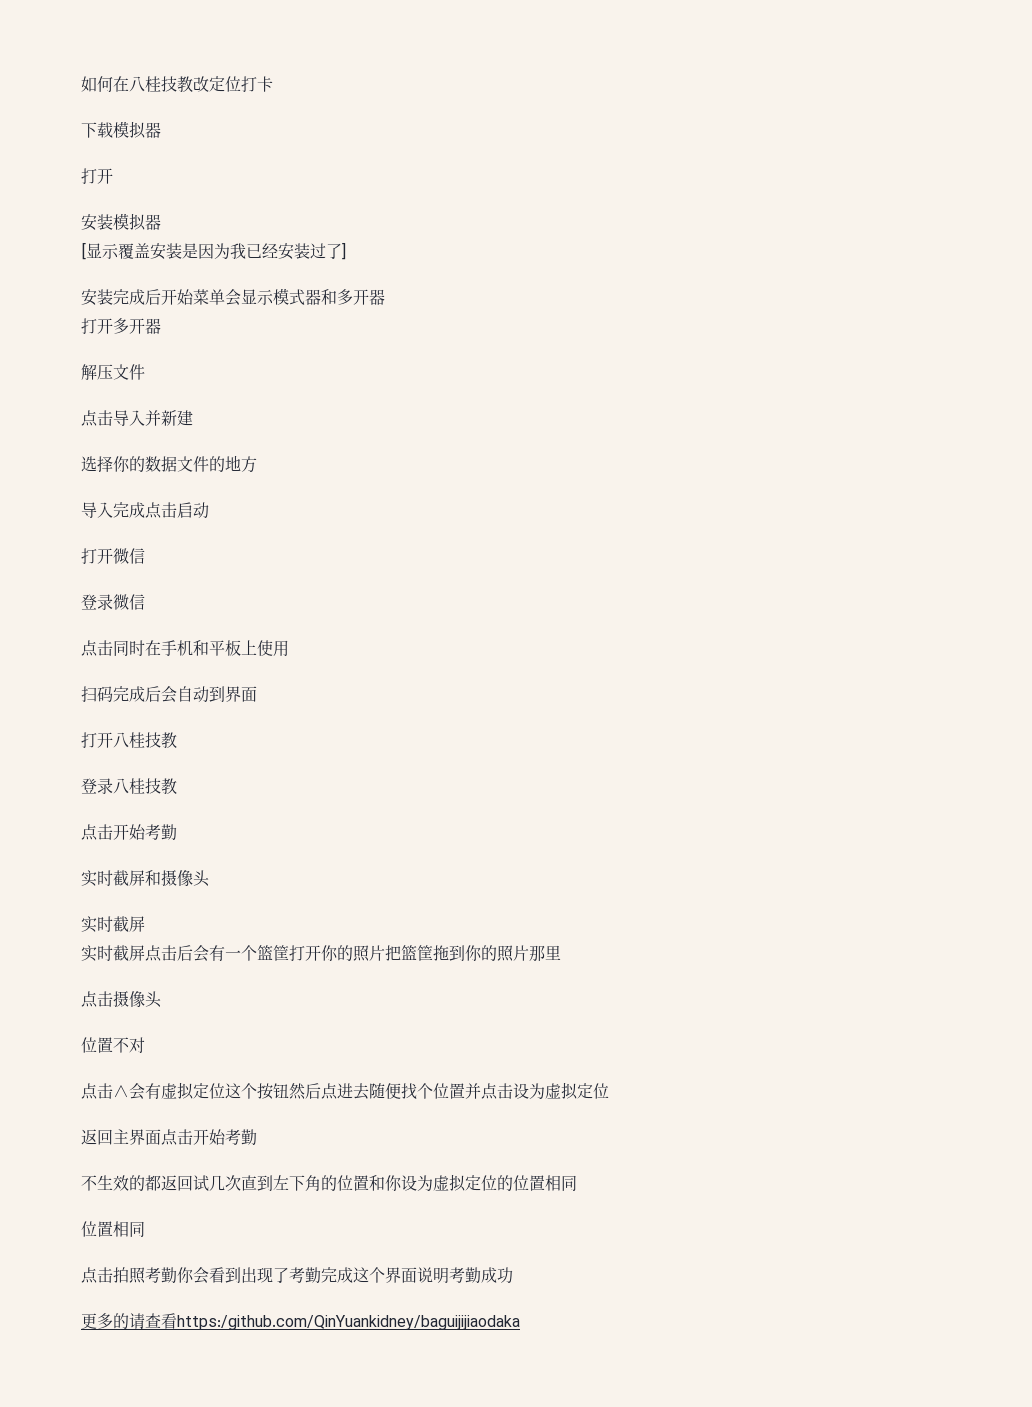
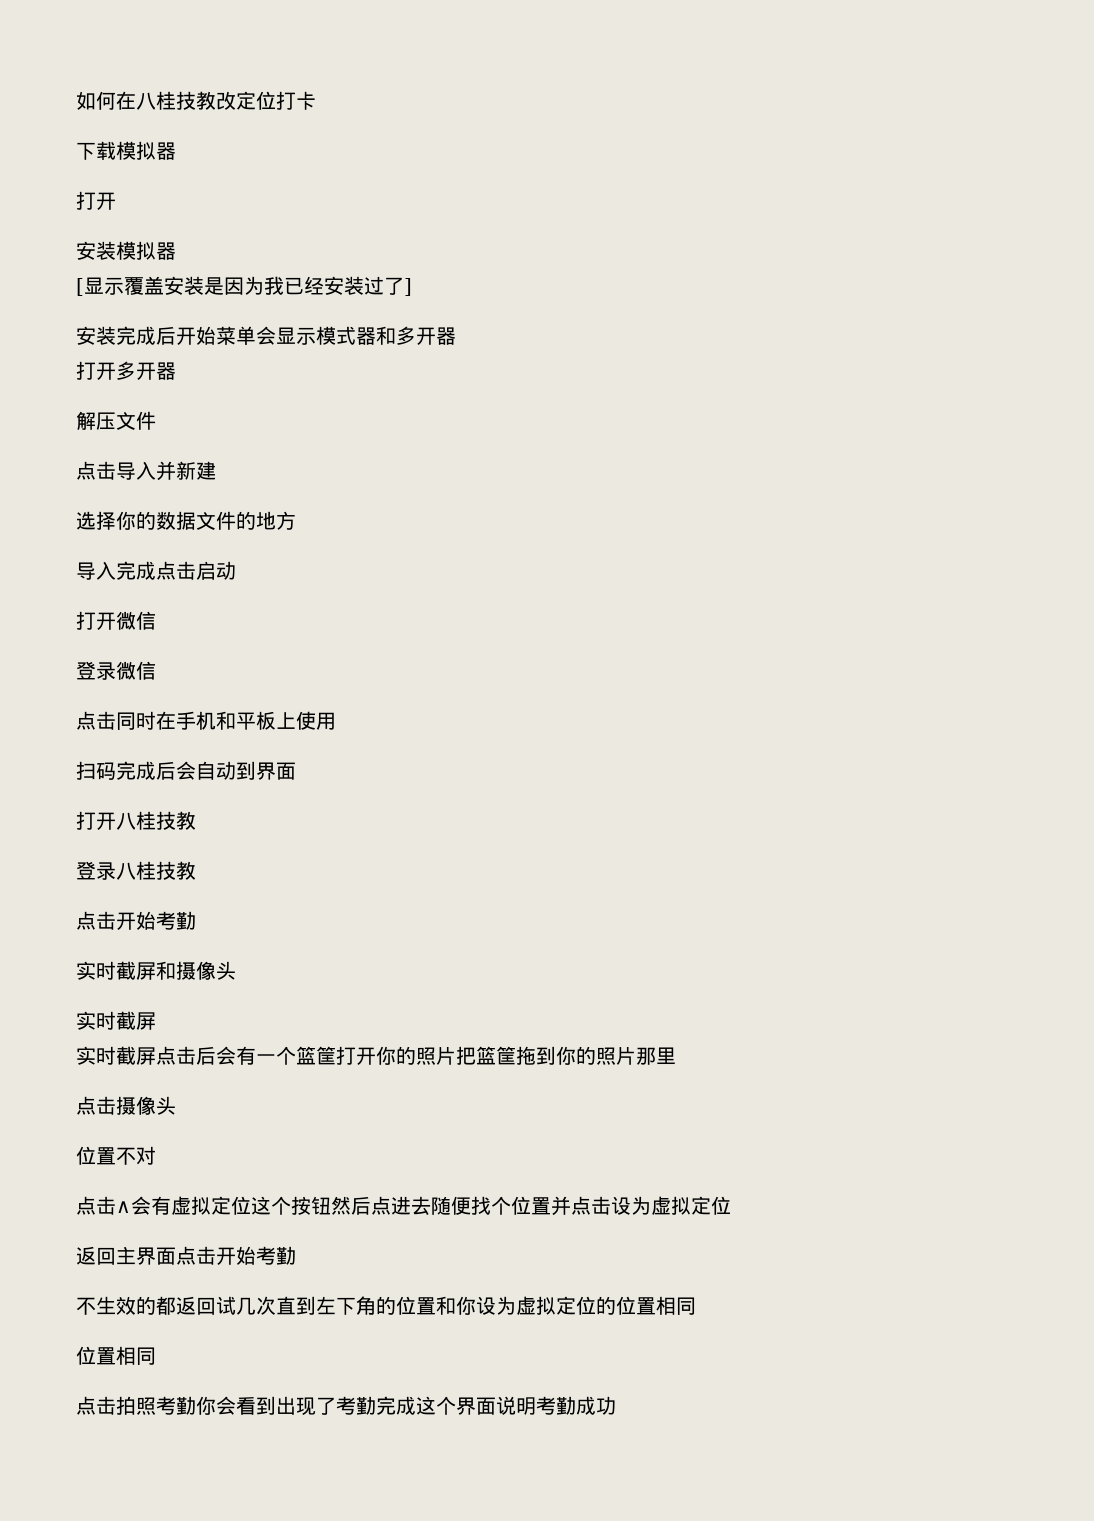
[81,1313,520,1330] // 更多的请查看https:/github.com/QinYuankidney/baguijijiaodaka -> (616, 1405) none

